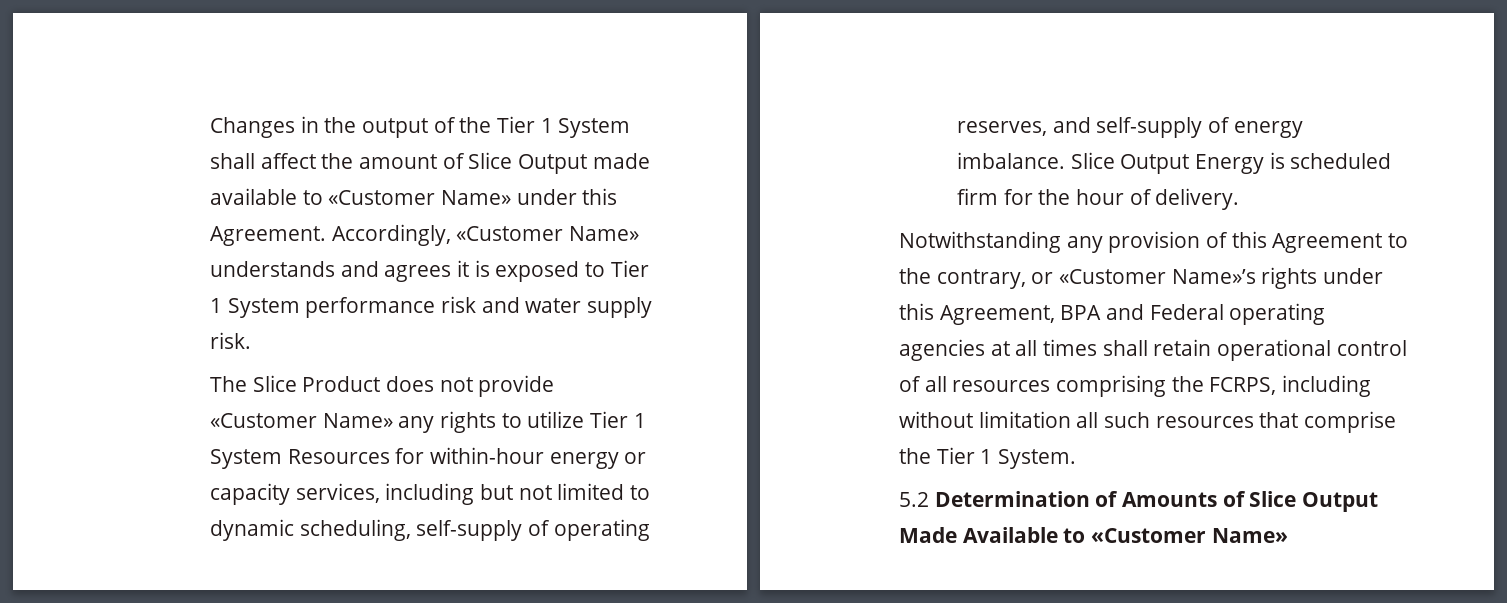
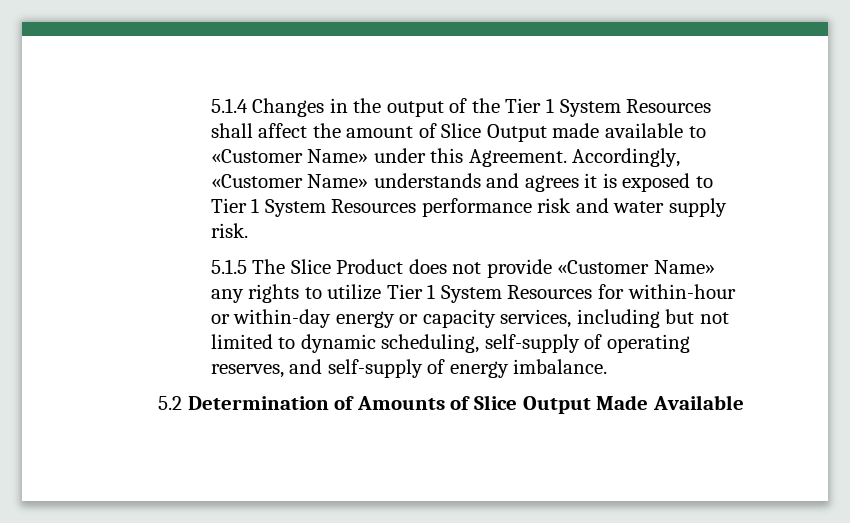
(209, 127) none -> [210,98,248,113] 5.1.4
(631, 128) none -> [626,99,712,113] Resources
(300, 308) none -> [331,199,417,213] Resources
(251, 340) none -> [210,259,247,274] 5.1.5
(544, 455) none -> [210,309,332,328] or within-day
[1070,152,1392,174] [956,188,1240,210] [898,231,1408,253] [898,267,1383,289] [898,303,1326,325] [898,339,1407,361] [898,375,1371,397] [898,411,1396,433] [898,447,1076,469] Slice Output Energy is scheduled firm for the hour of delivery. // Notwithstanding any provision of this Agreement to the contrary, or «Customer Name»’s rights under this Agreement, BPA and Federal operating agencies at all times shall retain operational control of all resources comprising the FCRPS, including without limitation all such resources that comprise the Tier 1 System. -> (608, 366) none
[1063,528,1288,543] to «Customer Name» -> (744, 402) none

